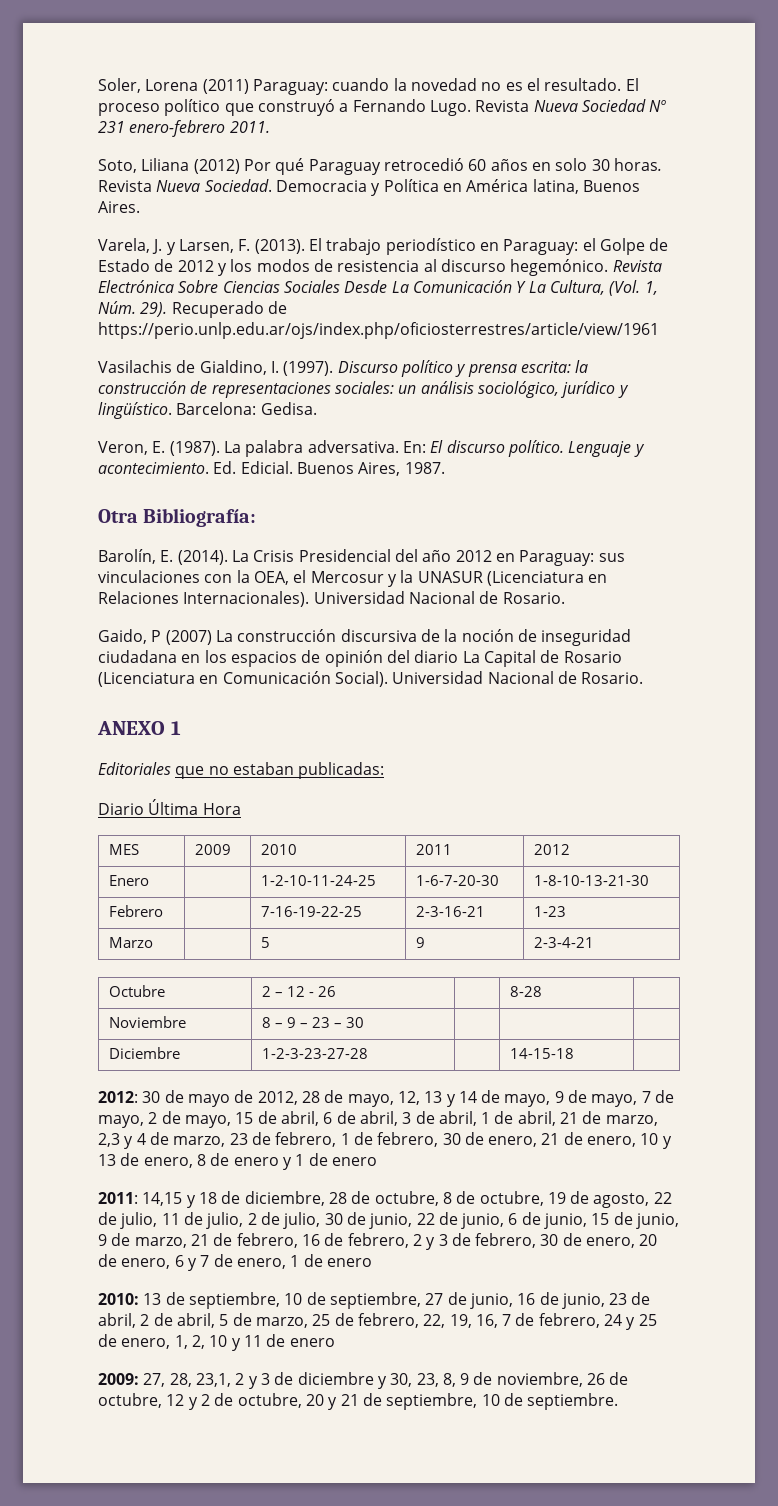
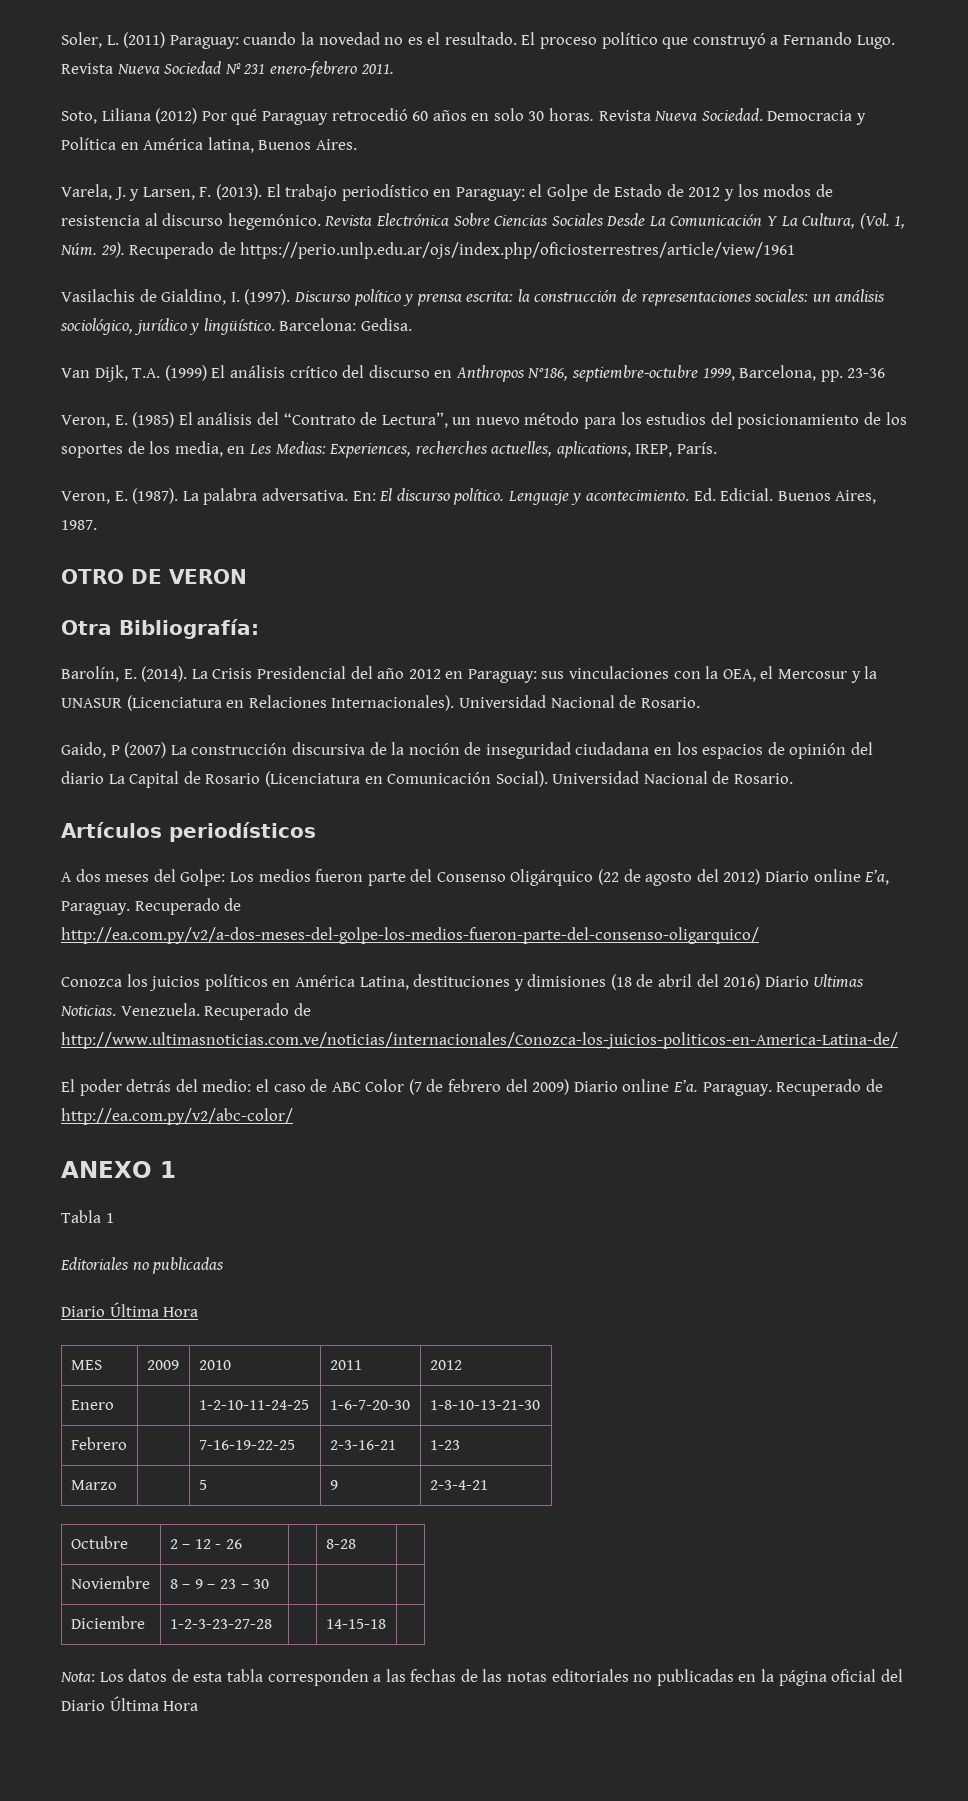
[145,79,199,91] Lorena -> [106,35,119,45] L.
(317, 408) none -> [61,365,886,382] [61,412,907,429] [61,441,718,458] // Van Dijk, T.A. (1999) El análisis crítico del discurso en Anthropos N°186, septiembre-octubre 1999, Barcelona, pp. 23-36 // Veron, E. (1985) El análisis del “Contrato de Lectura”, un nuevo método para los estudios del posicionamiento de los soportes de los media, en Les Medias: Experiences, recherches actuelles, aplications, IREP, París.
(445, 468) none -> [61,569,247,584] // OTRO DE VERON
(644, 678) none -> [61,822,316,842] [61,869,890,886] [61,898,242,915] [61,927,759,944] [61,974,865,991] [60,1003,311,1020] [61,1032,898,1049] [61,1079,883,1096] [61,1108,293,1125] // Artículos periodísticos // A dos meses del Golpe: Los medios fueron parte del Consenso Oligárquico (22 de agosto del 2012) Diario online E’a, Paraguay. Recuperado de http://ea.com.py/v2/a-dos-meses-del-golpe-los-medios-fueron-parte-del-consenso-oligarquico/ // Conozca los juicios políticos en América Latina, destituciones y dimisiones (18 de abril del 2016) Diario Ultimas Noticias. Venezuela. Recuperado de http://www.ultimasnoticias.com.ve/noticias/internacionales/Conozca-los-juicios-politicos-en-America-Latina-de/ // El poder detrás del medio: el caso de ABC Color (7 de febrero del 2009) Diario online E’a. Paraguay. Recuperado de http://ea.com.py/v2/abc-color/
(181, 728) none -> [61,1210,114,1223] // Tabla 1
[175,762,385,779] que no estaban publicadas: -> [132,1257,225,1274] no publicadas
[98,1090,675,1107] [98,1111,658,1128] [98,1132,672,1149] [98,1153,377,1170] [98,1191,672,1208] [98,1212,680,1229] [98,1233,658,1250] [98,1254,372,1271] [98,1292,651,1309] [98,1313,657,1330] [98,1334,335,1351] [98,1372,629,1389] [98,1393,619,1410] 2012: 30 de mayo de 2012, 28 de mayo, 12, 13 y 14 de mayo, 9 de mayo, 7 de mayo, 2 de mayo, 15 de abril, 6 de abril, 3 de abril, 1 de abril, 21 de marzo, 2,3 y 4 de marzo, 23 de febrero, 1 de febrero, 30 de enero, 21 de enero, 10 y 13 de enero, 8 de enero y 1 de enero // 2011: 14,15 y 18 de diciembre, 28 de octubre, 8 de octubre, 19 de agosto, 22 de julio, 11 de julio, 2 de julio, 30 de junio, 22 de junio, 6 de junio, 15 de junio, 9 de marzo, 21 de febrero, 16 de febrero, 2 y 3 de febrero, 30 de enero, 20 de enero, 6 y 7 de enero, 1 de enero // 2010: 13 de septiembre, 10 de septiembre, 27 de junio, 16 de junio, 23 de abril, 2 de abril, 5 de marzo, 25 de febrero, 22, 19, 16, 7 de febrero, 24 y 25 de enero, 1, 2, 10 y 11 de enero // 2009: 27, 28, 23,1, 2 y 3 de diciembre y 30, 23, 8, 9 de noviembre, 26 de octubre, 12 y 2 de octubre, 20 y 21 de septiembre, 10 de septiembre. -> [60,1669,903,1686] [61,1696,199,1711] Nota: Los datos de esta tabla corresponden a las fechas de las notas editoriales no publicadas en la página oficial del Diario Última Hora

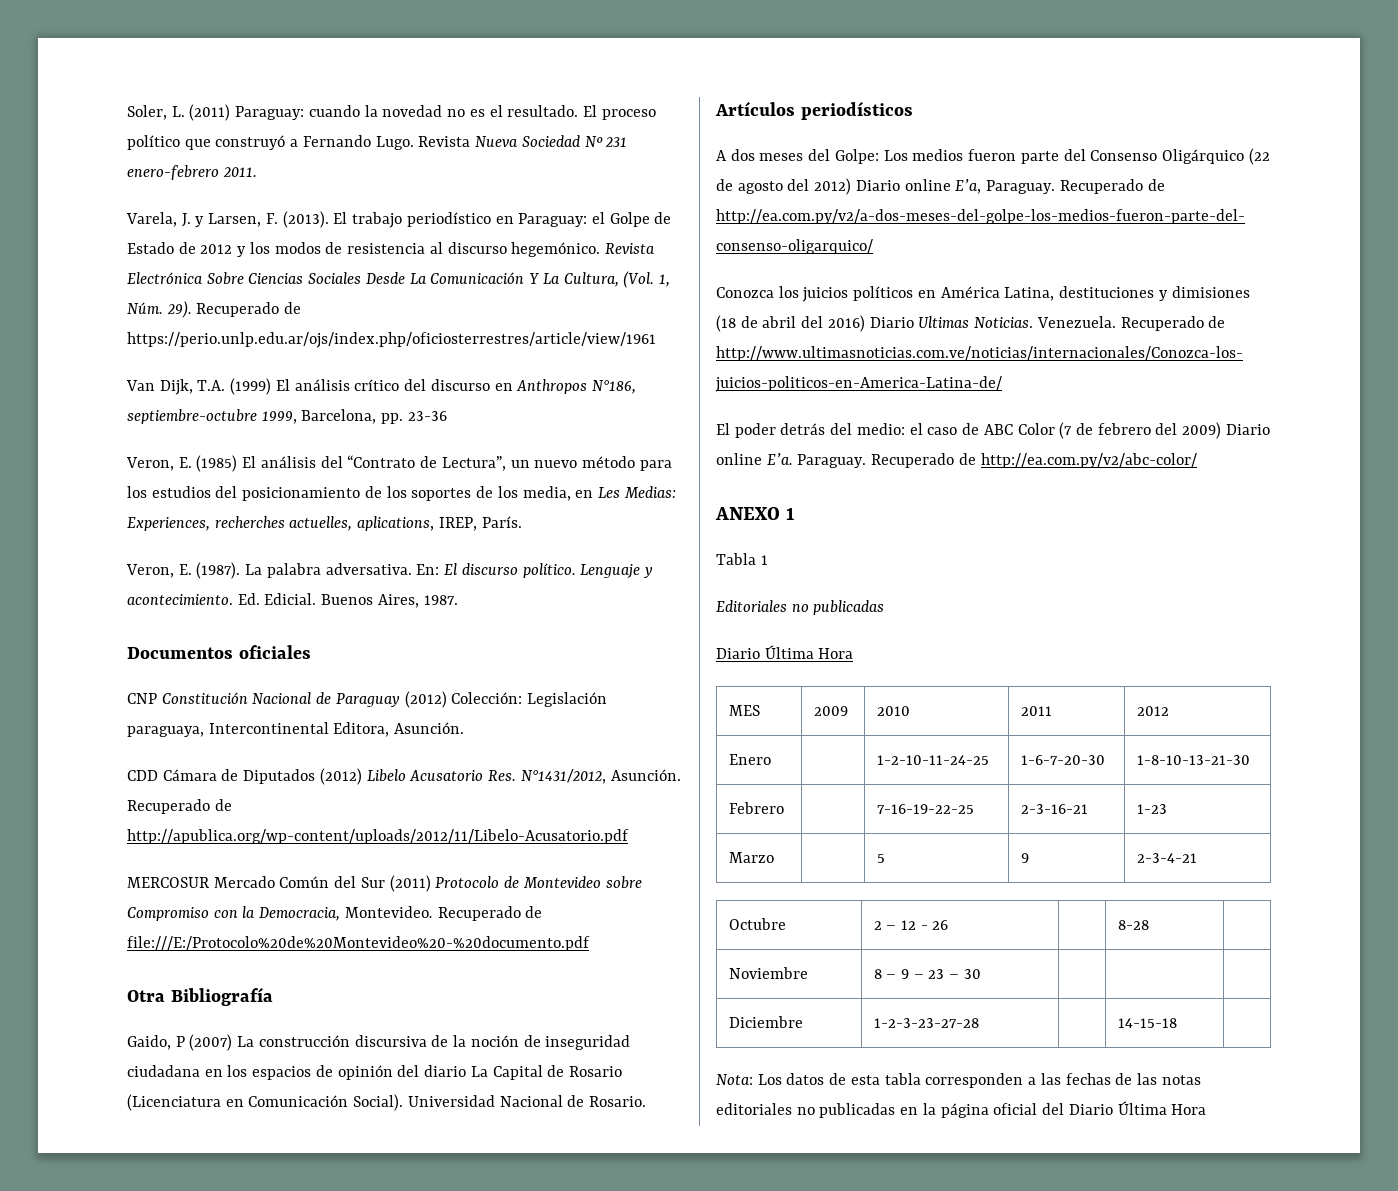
[61,108,867,125] [61,137,357,153] // Soto, Liliana (2012) Por qué Paraguay retrocedió 60 años en solo 30 horas. Revista Nueva Sociedad. Democracia y Política en América latina, Buenos Aires. -> (257, 172) none
[61,289,886,306] [60,318,412,335] // Vasilachis de Gialdino, I. (1997). Discurso político y prensa escrita: la construcción de representaciones sociales: un análisis sociológico, jurídico y lingüístico. Barcelona: Gedisa. -> (656, 340) none
[61,569,247,584] [61,619,259,639] [61,666,878,683] [61,695,700,711] OTRO DE VERON // Otra Bibliografía: // Barolín, E. (2014). La Crisis Presidencial del año 2012 en Paraguay: sus vinculaciones con la OEA, el Mercosur y la UNASUR (Licenciatura en Relaciones Internacionales). Universidad Nacional de Rosario. -> [127,645,311,659] [127,691,608,708] [127,722,465,737] [127,768,681,785] [127,799,232,814] [127,829,629,844] [127,875,642,892] [127,906,543,921] [127,936,590,951] [127,987,273,1006] Documentos oficiales // CNP Constitución Nacional de Paraguay (2012) Colección: Legislación paraguaya, Intercontinental Editora, Asunción. // CDD Cámara de Diputados (2012) Libelo Acusatorio Res. N°1431/2012, Asunción. Recuperado de http://apublica.org/wp-content/uploads/2012/11/Libelo-Acusatorio.pdf // MERCOSUR Mercado Común del Sur (2011) Protocolo de Montevideo sobre Compromiso con la Democracia, Montevideo. Recuperado de file:///E:/Protocolo%20de%20Montevideo%20-%20documento.pdf // Otra Bibliografía

